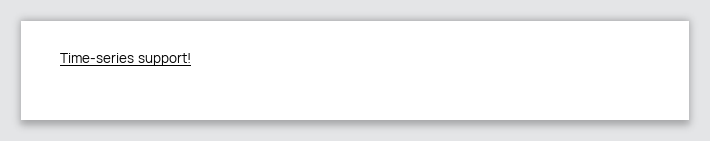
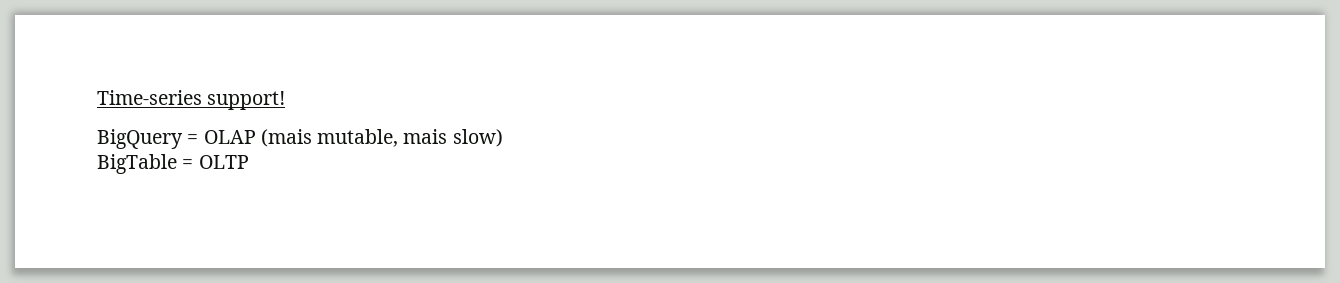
(191, 59) none -> [97,129,503,149] [97,154,249,174] // BigQuery = OLAP (mais mutable, mais slow) // BigTable = OLTP

